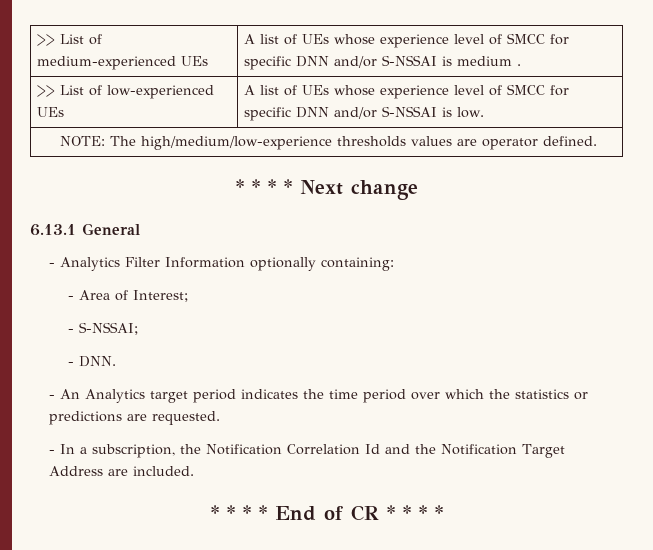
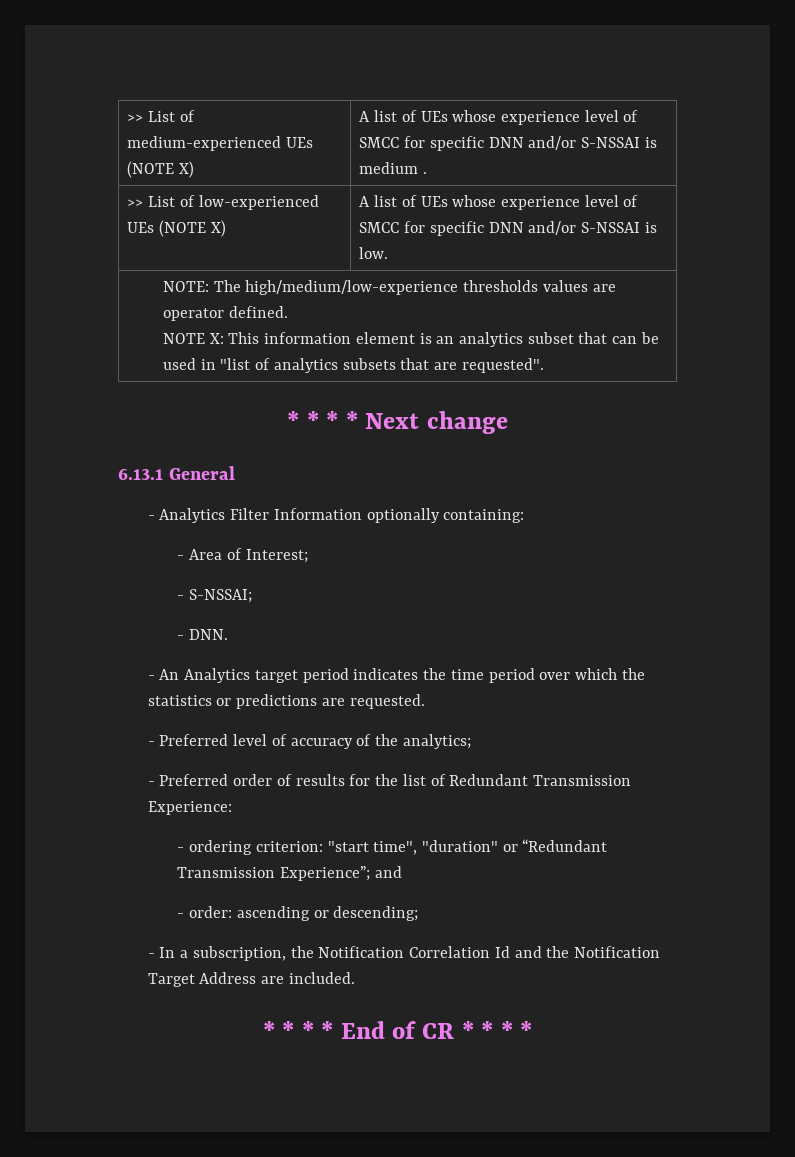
(209, 61) none -> [127,161,195,178] (NOTE X)
(65, 112) none -> [159,220,226,237] (NOTE X)
(598, 141) none -> [162,332,659,347] [162,358,544,373] // NOTE X: This information element is an analytics subset that can be used in "list of analytics subsets that are requested".
(221, 418) none -> [147,734,471,749] [147,774,631,786] [147,801,232,815] [177,839,608,855] [177,866,402,881] [177,906,419,921] // - Preferred level of accuracy of the analytics; // - Preferred order of results for the list of Redundant Transmission Experience: // - ordering criterion: "start time", "duration" or “Redundant Transmission Experience”; and // - order: ascending or descending;

